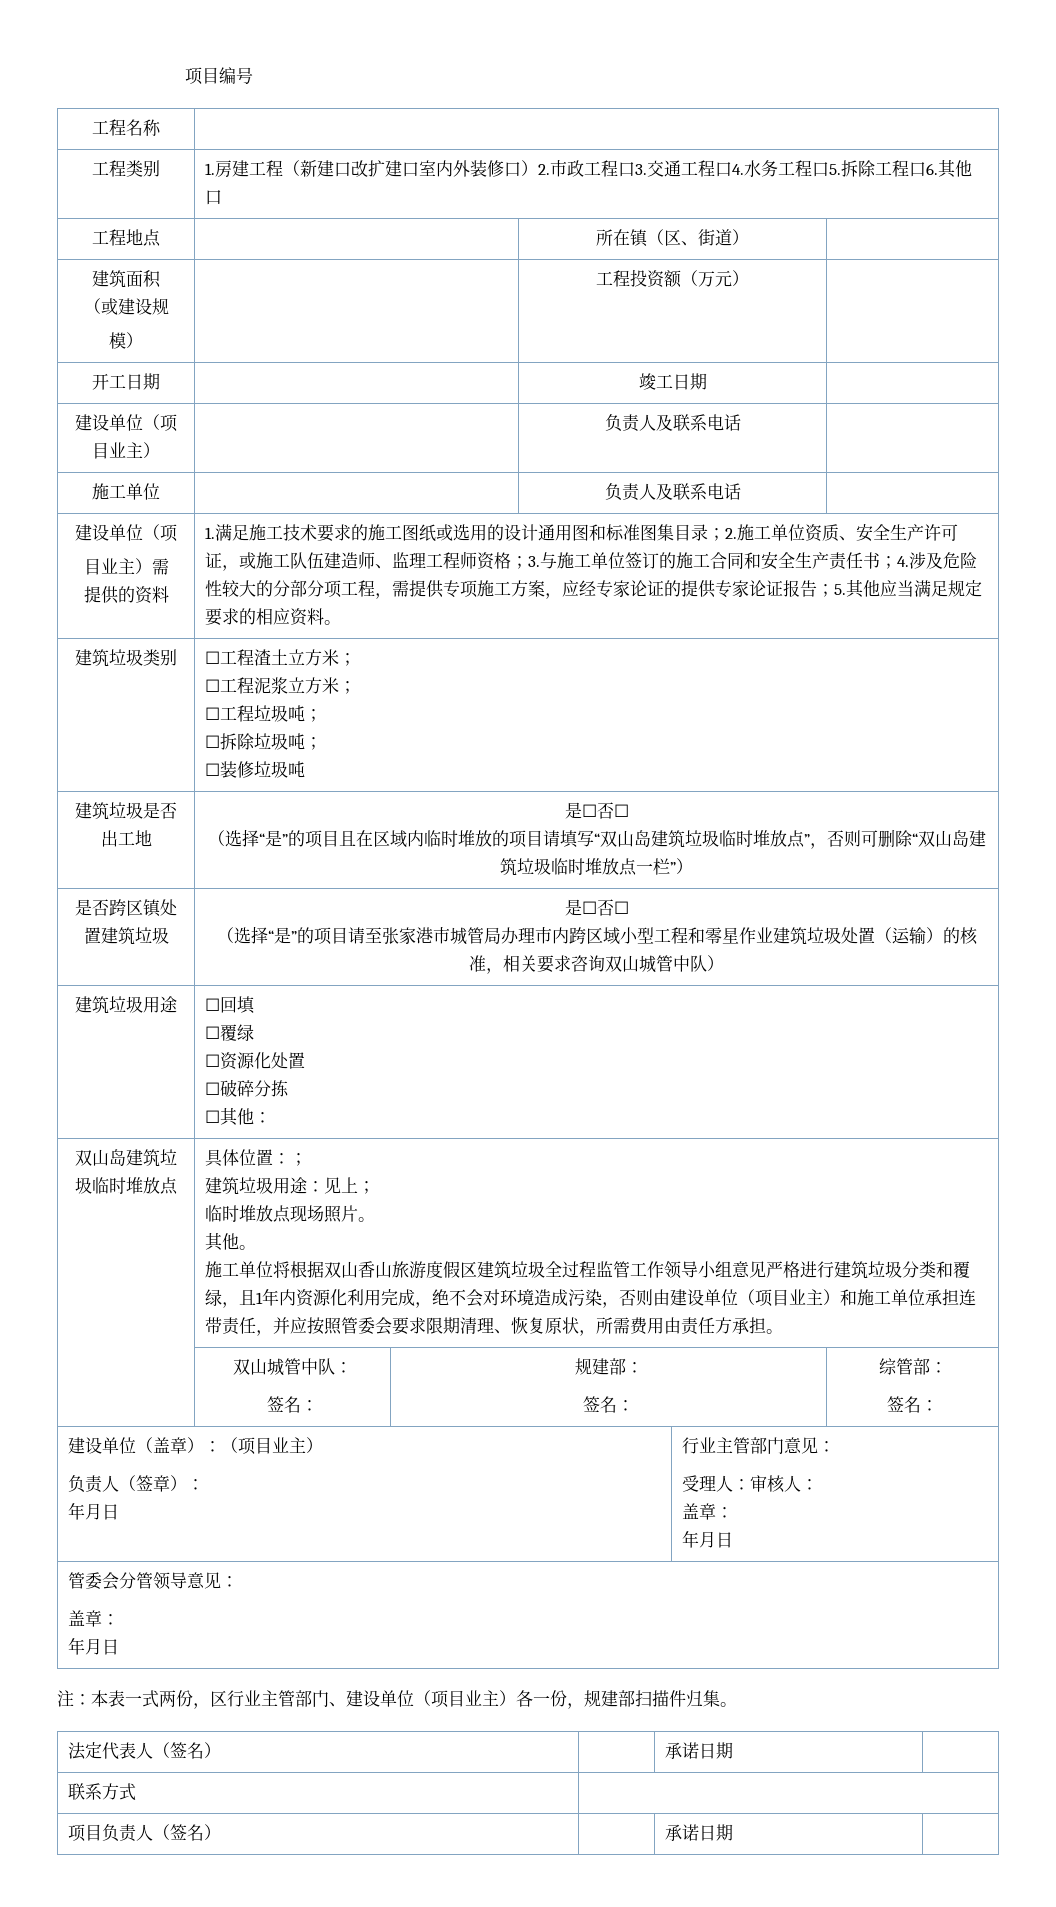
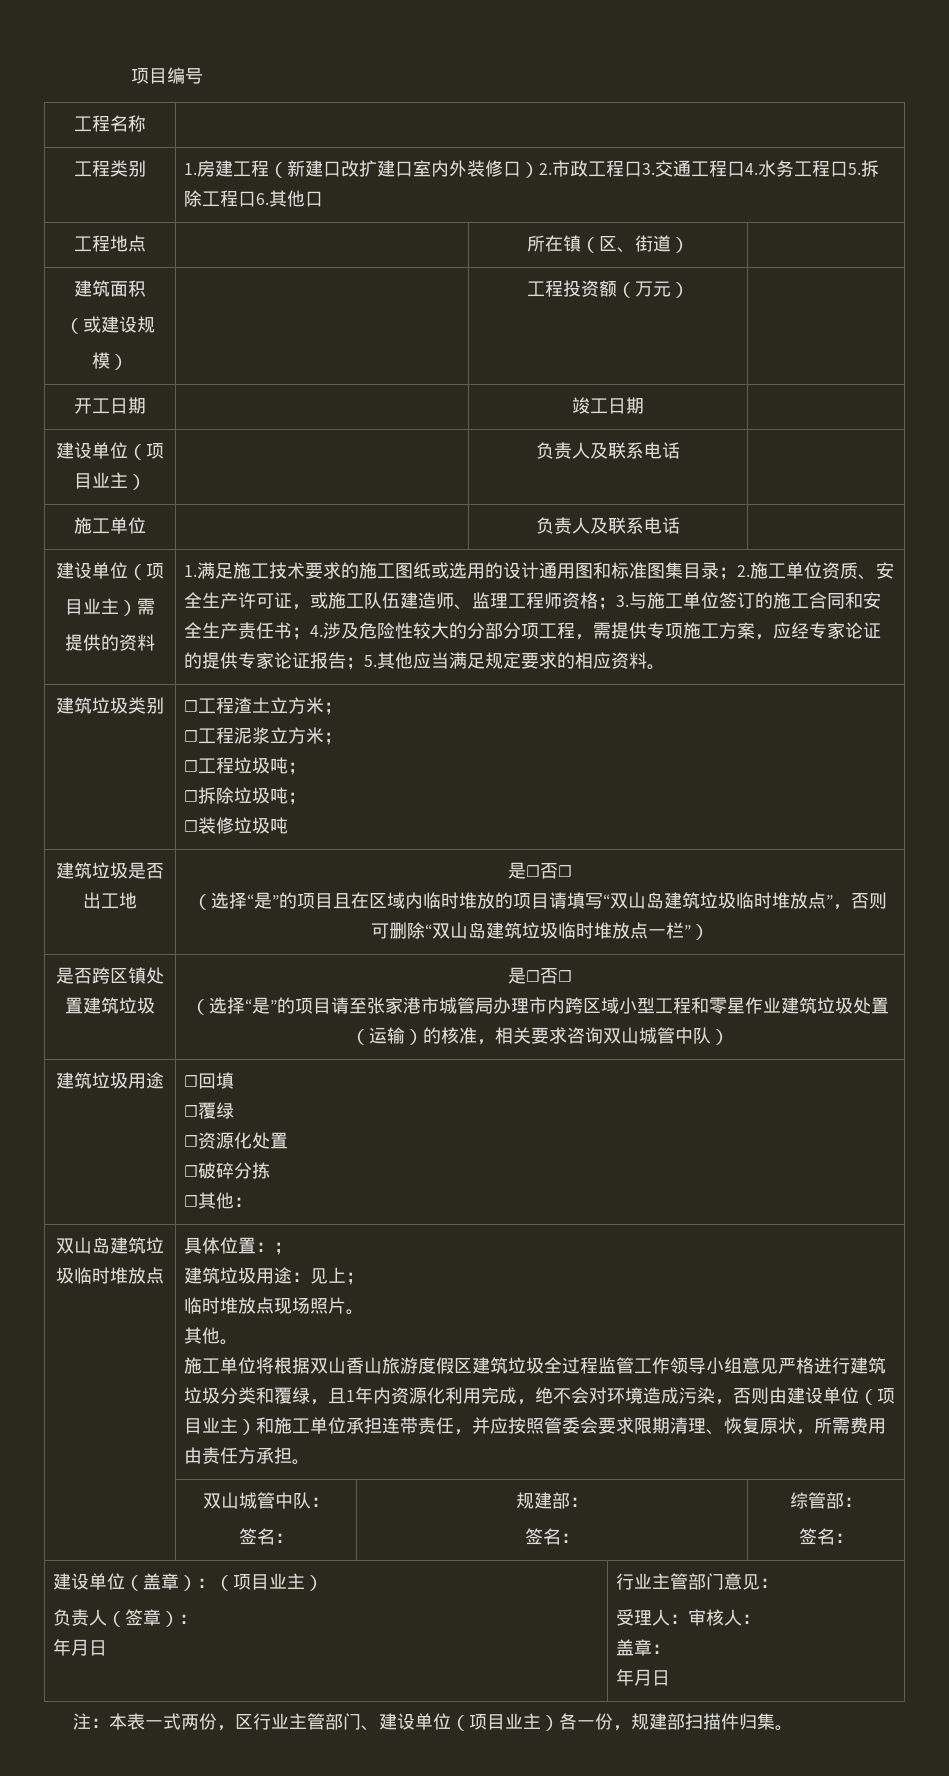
[68,1572,239,1590] [68,1610,120,1627] [68,1637,120,1655] // 管委会分管领导意见： // 盖章： // 年月日 -> (671, 1678) none
[68,1742,222,1760] [665,1742,734,1759] [68,1783,137,1801] [68,1824,222,1842] [665,1824,734,1841] // 法定代表人（签名） | | 承诺日期 | // 联系方式 | // 项目负责人（签名） | | 承诺日期 | -> (794, 1728) none

